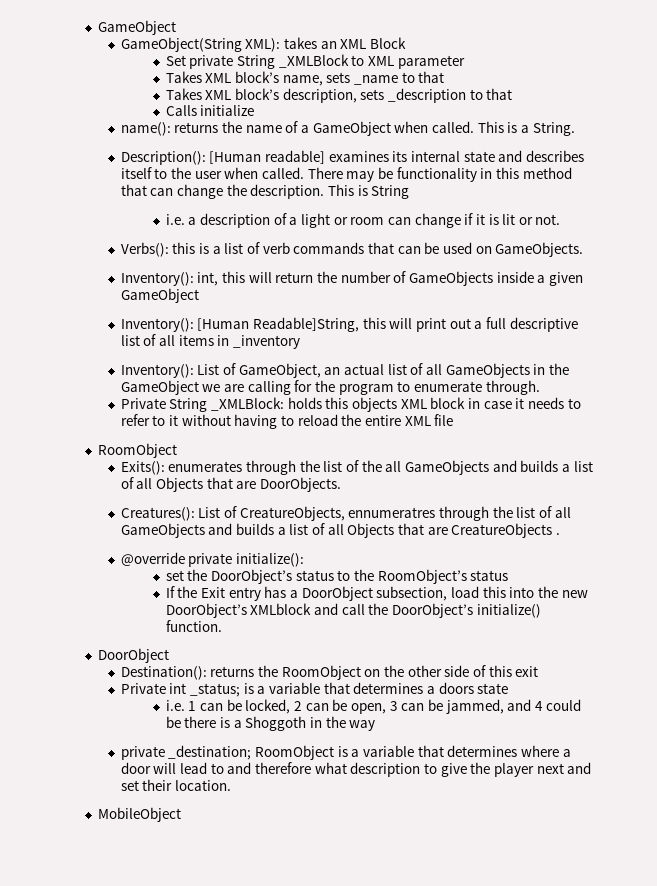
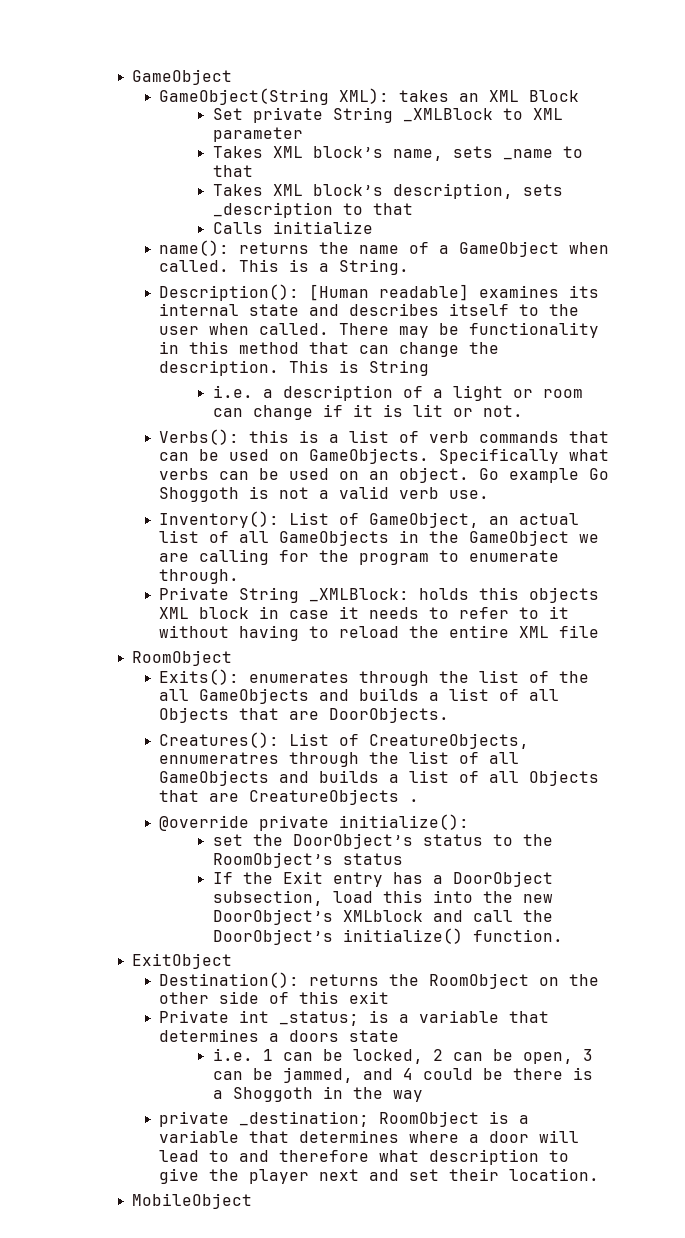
[120,271,583,286] [120,288,199,303] [120,317,578,332] [120,334,301,349] // Inventory(): int, this will return the number of GameObjects inside a given GameObject // Inventory(): [Human Readable]String, this will print out a full descriptive list of all items in _inventory -> [439,448,610,464] [159,467,610,483] [159,486,490,502] Specifically what verbs can be used on an object. Go example Go Shoggoth is not a valid verb use.
[98,648,170,663] DoorObject -> [132,953,233,969] ExitObject

